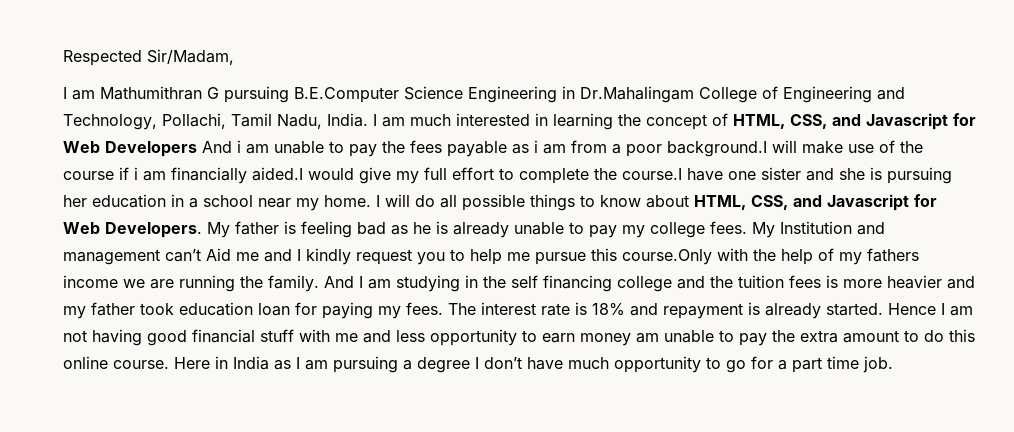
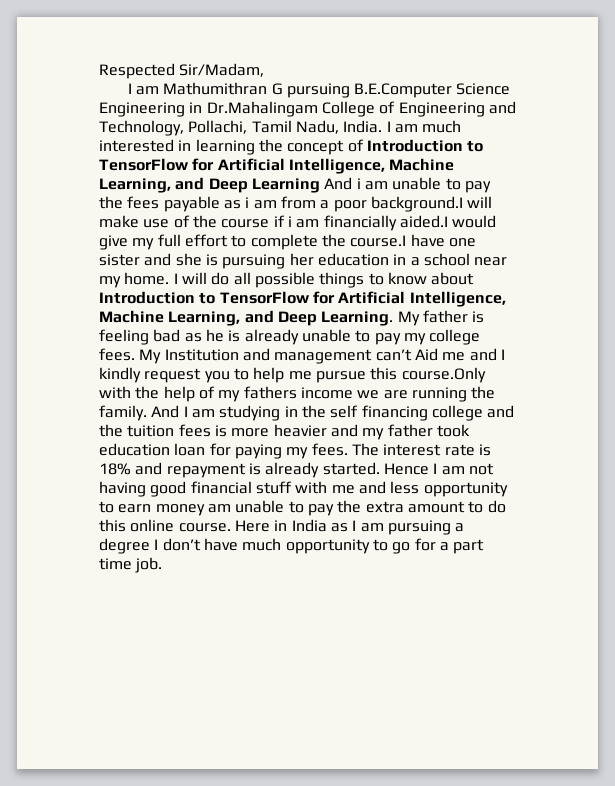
[733,113,976,130] [63,141,197,157] HTML, CSS, and Javascript for Web Developers -> [366,139,484,152] [99,158,455,174] [99,177,320,193] Introduction to TensorFlow for Artificial Intelligence, Machine Learning, and Deep Learning
[694,194,937,211] [63,222,202,238] HTML, CSS, and Javascript for Web Developers. -> [99,291,506,307] [99,310,394,326] Introduction to TensorFlow for Artificial Intelligence, Machine Learning, and Deep Learning.

